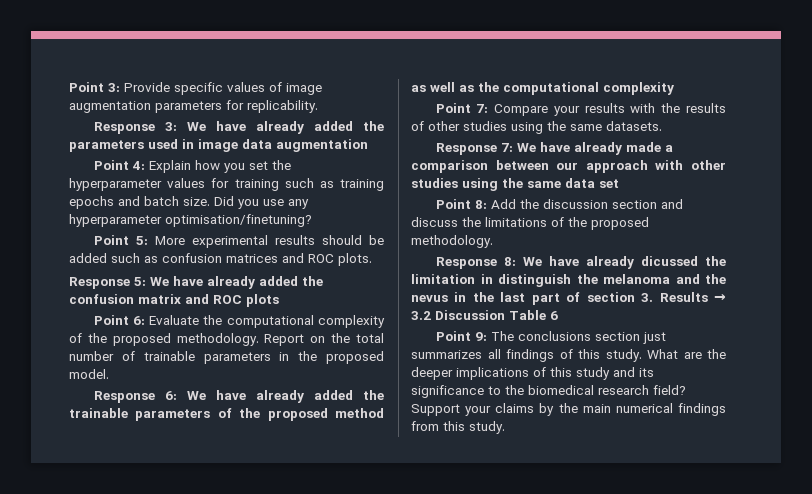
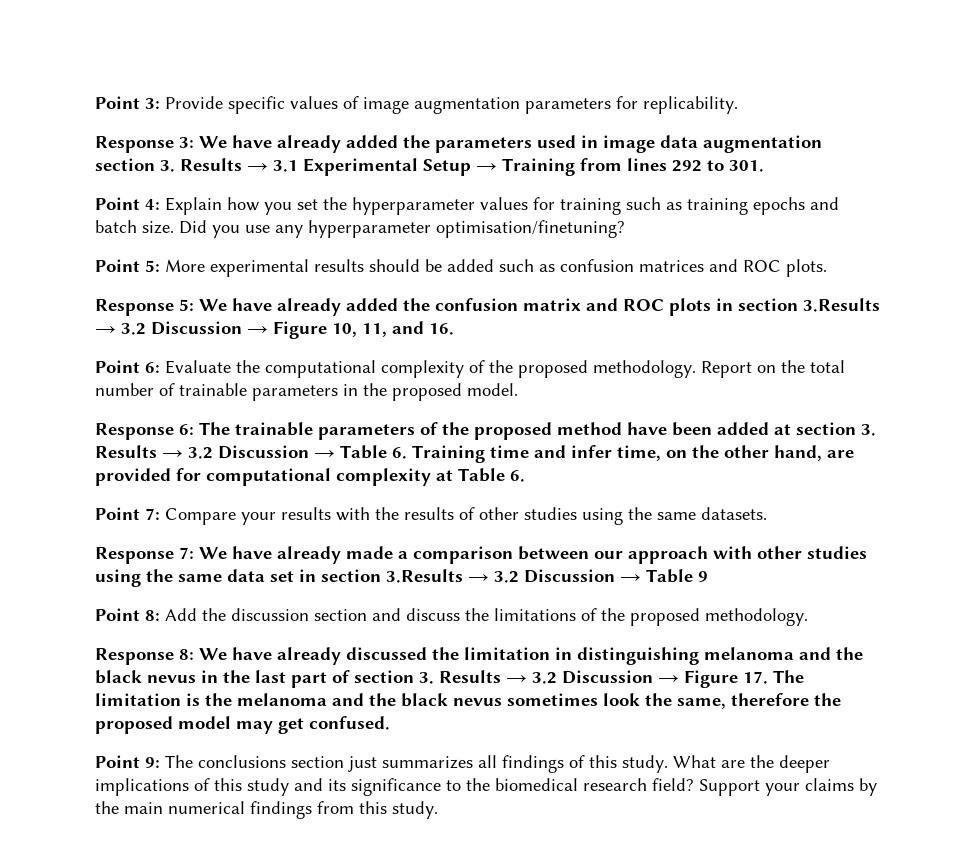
(368, 145) none -> [95,158,764,176] section 3. Results → 3.1 Experimental Setup → Training from lines 292 to 301.
(279, 300) none -> [716,298,880,312] [95,321,454,339] in section 3.Results → 3.2 Discussion → Figure 10, 11, and 16.
[186,390,385,403] We have already added the -> [199,422,230,435] The
[411,82,674,95] as well as the computational complexity -> [627,422,876,436] [95,445,854,463] [95,468,525,486] have been added at section 3. Results → 3.2 Discussion → Table 6. Training time and infer time, on the other hand, are provided for computational complexity at Table 6.
(619, 183) none -> [299,569,708,583] in section 3.Results → 3.2 Discussion → Table 9
[640,256,698,266] dicussed -> [346,647,427,660] discussed
[498,274,726,287] distinguish the melanoma and the -> [577,647,863,665] [95,670,142,684] distinguishing melanoma and the black
[509,310,558,320] Table 6 -> [658,670,804,688] [95,693,841,709] [95,716,390,734] → Figure 17. The limitation is the melanoma and the black nevus sometimes look the same, therefore the proposed model may get confused.

